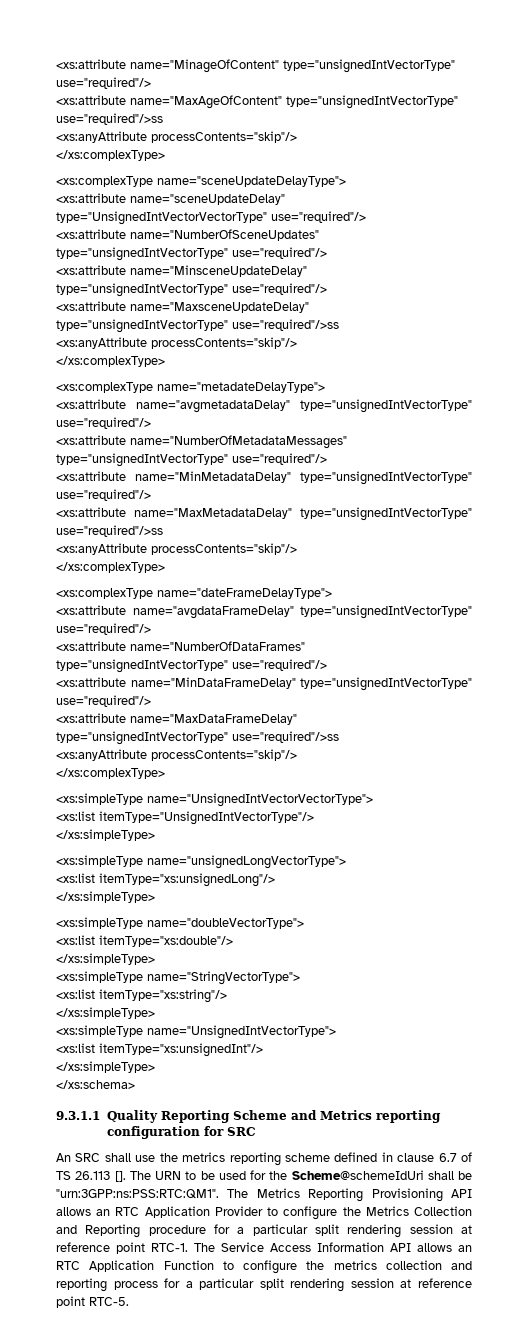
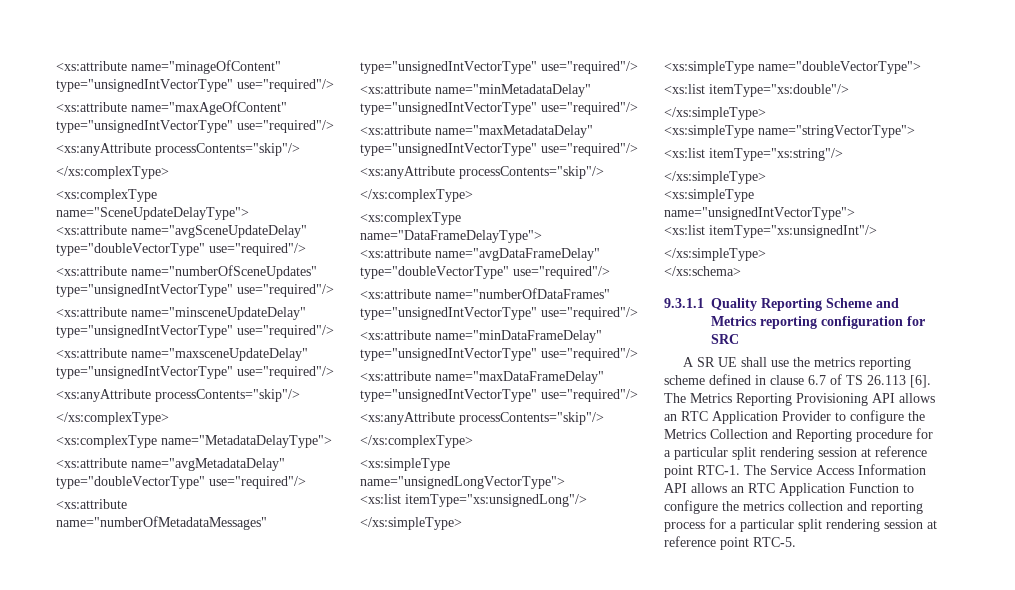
[56,59,455,73] [56,77,151,89] [56,95,458,109] [56,113,163,125] [56,131,297,143] [56,150,165,161] [56,176,346,187] [56,193,285,205] [56,211,366,225] [56,229,319,241] [56,247,327,261] [56,265,307,277] [56,283,327,297] [56,301,309,313] [56,319,339,333] [56,337,297,349] [56,356,165,367] [56,382,325,393] [56,399,472,413] [56,417,151,429] [56,435,347,449] [56,453,327,467] [56,471,472,485] [56,489,151,501] [56,507,472,521] [56,525,163,537] [56,543,297,555] [56,562,165,573] [56,588,332,599] [56,605,472,619] [56,623,151,635] [56,641,305,651] [56,659,327,673] [56,677,472,691] [56,695,151,707] [56,713,297,725] [56,731,339,745] [56,749,297,761] [56,768,165,779] [56,793,373,807] [56,811,314,825] [56,829,155,841] <xs:attribute name="MinageOfContent" type="unsignedIntVectorType" use="required"/> // <xs:attribute name="MaxAgeOfContent" type="unsignedIntVectorType" use="required"/>ss // <xs:anyAttribute processContents="skip"/> // </xs:complexType> // <xs:complexType name="sceneUpdateDelayType"> // <xs:attribute name="sceneUpdateDelay" type="UnsignedIntVectorVectorType" use="required"/> // <xs:attribute name="NumberOfSceneUpdates" type="unsignedIntVectorType" use="required"/> // <xs:attribute name="MinsceneUpdateDelay" type="unsignedIntVectorType" use="required"/> // <xs:attribute name="MaxsceneUpdateDelay" type="unsignedIntVectorType" use="required"/>ss // <xs:anyAttribute processContents="skip"/> // </xs:complexType> // <xs:complexType name="metadateDelayType"> // <xs:attribute name="avgmetadataDelay" type="unsignedIntVectorType" use="required"/> // <xs:attribute name="NumberOfMetadataMessages" type="unsignedIntVectorType" use="required"/> // <xs:attribute name="MinMetadataDelay" type="unsignedIntVectorType" use="required"/> // <xs:attribute name="MaxMetadataDelay" type="unsignedIntVectorType" use="required"/>ss // <xs:anyAttribute processContents="skip"/> // </xs:complexType> // <xs:complexType name="dateFrameDelayType"> // <xs:attribute name="avgdataFrameDelay" type="unsignedIntVectorType" use="required"/> // <xs:attribute name="NumberOfDataFrames" type="unsignedIntVectorType" use="required"/> // <xs:attribute name="MinDataFrameDelay" type="unsignedIntVectorType" use="required"/> // <xs:attribute name="MaxDataFrameDelay" type="unsignedIntVectorType" use="required"/>ss // <xs:anyAttribute processContents="skip"/> // </xs:complexType> // <xs:simpleType name="UnsignedIntVectorVectorType"> // <xs:list itemType="UnsignedIntVectorType"/> // </xs:simpleType> -> [56,60,281,74] [56,79,334,92] [56,101,287,115] [56,120,334,133] [56,143,300,156] [56,166,169,179] [56,189,157,202] [56,207,249,220] [56,225,307,238] [56,243,306,256] [56,265,317,279] [56,284,334,297] [56,307,306,320] [56,325,334,338] [56,348,308,361] [56,366,334,379] [56,389,300,402] [56,412,169,425] [56,435,332,448] [56,458,285,471] [56,476,306,489] [56,499,127,509] [56,516,267,530] [360,61,638,74] [360,84,591,97] [360,102,638,115] [360,125,593,138] [360,143,638,156] [360,166,604,179] [360,189,473,202] [360,212,461,225] [360,230,542,243] [360,248,600,261] [360,266,610,279] [360,288,610,299] [360,307,638,320] [360,330,602,343] [360,348,638,361] [360,371,604,384] [360,389,638,402] [360,412,604,425] [360,435,473,448] <xs:attribute name="minageOfContent" type="unsignedIntVectorType" use="required"/> // <xs:attribute name="maxAgeOfContent" type="unsignedIntVectorType" use="required"/> // <xs:anyAttribute processContents="skip"/> // </xs:complexType> // <xs:complexType name="SceneUpdateDelayType"> // <xs:attribute name="avgSceneUpdateDelay" type="doubleVectorType" use="required"/> // <xs:attribute name="numberOfSceneUpdates" type="unsignedIntVectorType" use="required"/> // <xs:attribute name="minsceneUpdateDelay" type="unsignedIntVectorType" use="required"/> // <xs:attribute name="maxsceneUpdateDelay" type="unsignedIntVectorType" use="required"/> // <xs:anyAttribute processContents="skip"/> // </xs:complexType> // <xs:complexType name="MetadataDelayType"> // <xs:attribute name="avgMetadataDelay" type="doubleVectorType" use="required"/> // <xs:attribute name="numberOfMetadataMessages" type="unsignedIntVectorType" use="required"/> // <xs:attribute name="minMetadataDelay" type="unsignedIntVectorType" use="required"/> // <xs:attribute name="maxMetadataDelay" type="unsignedIntVectorType" use="required"/> // <xs:anyAttribute processContents="skip"/> // </xs:complexType> // <xs:complexType name="DataFrameDelayType"> // <xs:attribute name="avgDataFrameDelay" type="doubleVectorType" use="required"/> // <xs:attribute name="numberOfDataFrames" type="unsignedIntVectorType" use="required"/> // <xs:attribute name="minDataFrameDelay" type="unsignedIntVectorType" use="required"/> // <xs:attribute name="maxDataFrameDelay" type="unsignedIntVectorType" use="required"/> // <xs:anyAttribute processContents="skip"/> // </xs:complexType>
[147,971,300,985] name="StringVectorType"> -> [758,125,915,138] name="stringVectorType">
[147,1025,336,1039] name="UnsignedIntVectorType"> -> [664,207,855,220] name="unsignedIntVectorType">
[56,1153,101,1162] An SRC -> [682,357,737,367] A SR UE
[114,1170,472,1182] [56,1189,219,1199] []. The URN to be used for the Scheme@schemeIdUri shall be "urn:3GPP:ns:PSS:RTC:QM1". -> [910,375,931,388] [6].

